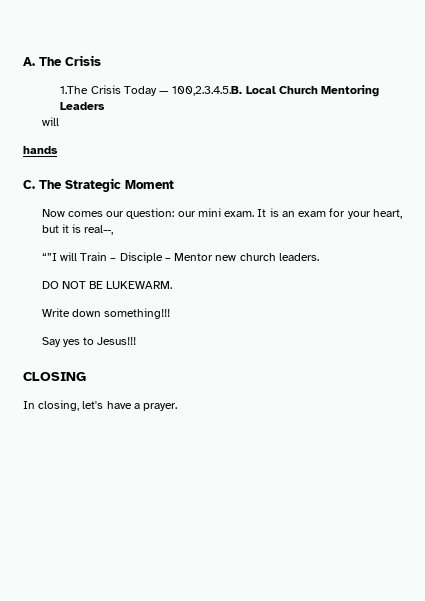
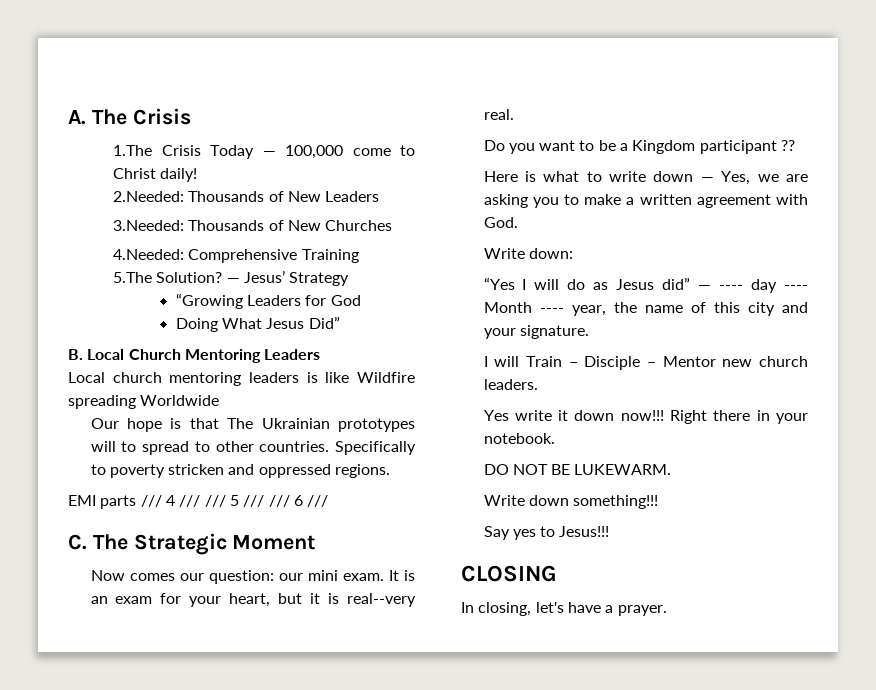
[172,85,380,97] [60,102,106,110] [41,117,59,126] [23,146,58,154] 100,2.3.4.5.B. Local Church Mentoring Leaders // will // hands -> [285,145,415,159] [113,168,198,182] [113,191,380,202] [113,220,393,231] [113,249,359,263] [113,270,350,286] [175,293,361,309] [175,316,340,332] [68,349,321,363] [68,372,415,386] [68,395,220,409] [90,418,416,432] [90,441,417,455] [90,464,391,478] [68,495,329,509] 100,000 come to Christ daily! // 2.Needed: Thousands of New Leaders // 3.Needed: Thousands of New Churches // 4.Needed: Comprehensive Training // 5.The Solution? — Jesus’ Strategy // “Growing Leaders for God // Doing What Jesus Did” // B. Local Church Mentoring Leaders // Local church mentoring leaders is like Wildfire spreading Worldwide // Our hope is that The Ukrainian prototypes will to spread to other countries. Specifically to poverty stricken and oppressed regions. // EMI parts /// 4 /// /// 5 /// /// 6 ///
[84,225,114,235] [41,253,57,261] real--, // “”I -> [347,593,416,607] [483,109,514,120] [483,140,796,154] [483,171,808,185] [483,194,808,208] [483,217,518,228] [483,248,573,259] [483,277,808,293] [483,302,808,316] [483,325,589,339] [483,356,488,367] real--very real. // Do you want to be a Kingdom participant ?? // Here is what to write down — Yes, we are asking you to make a written agreement with God. // Write down: // “Yes I will do as Jesus did” — ---- day ---- Month ---- year, the name of this city and your signature. // I
(319, 257) none -> [483,410,808,424] [483,433,555,444] // Yes write it down now!!! Right there in your notebook.

